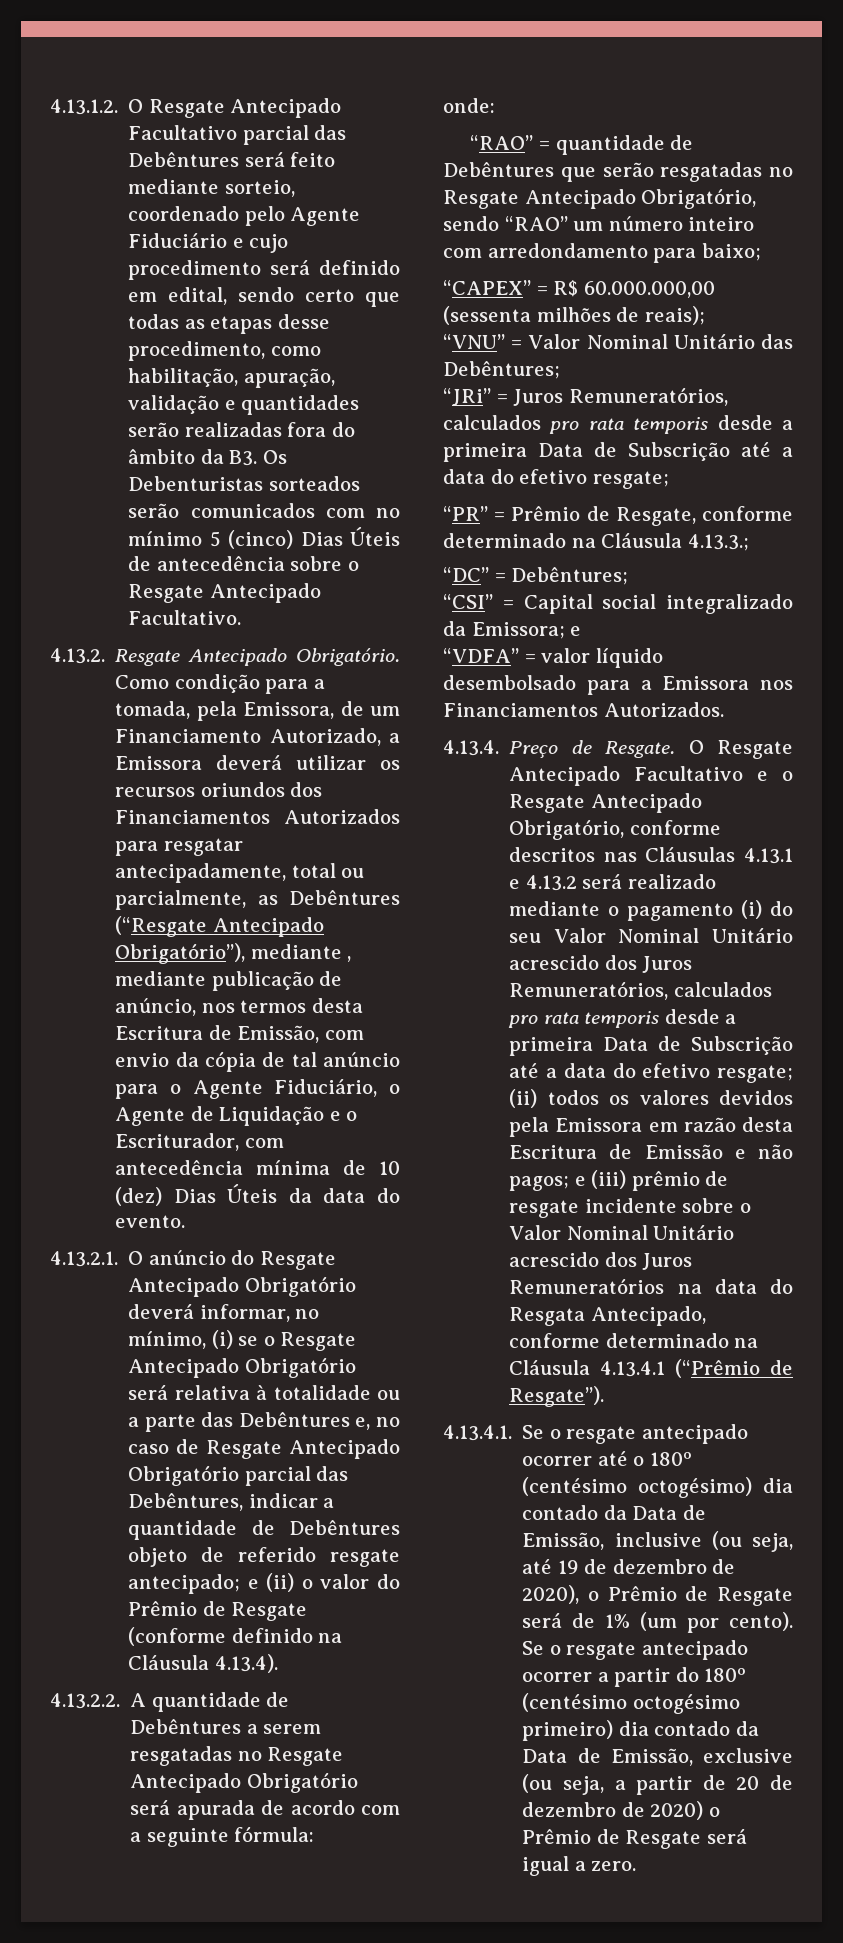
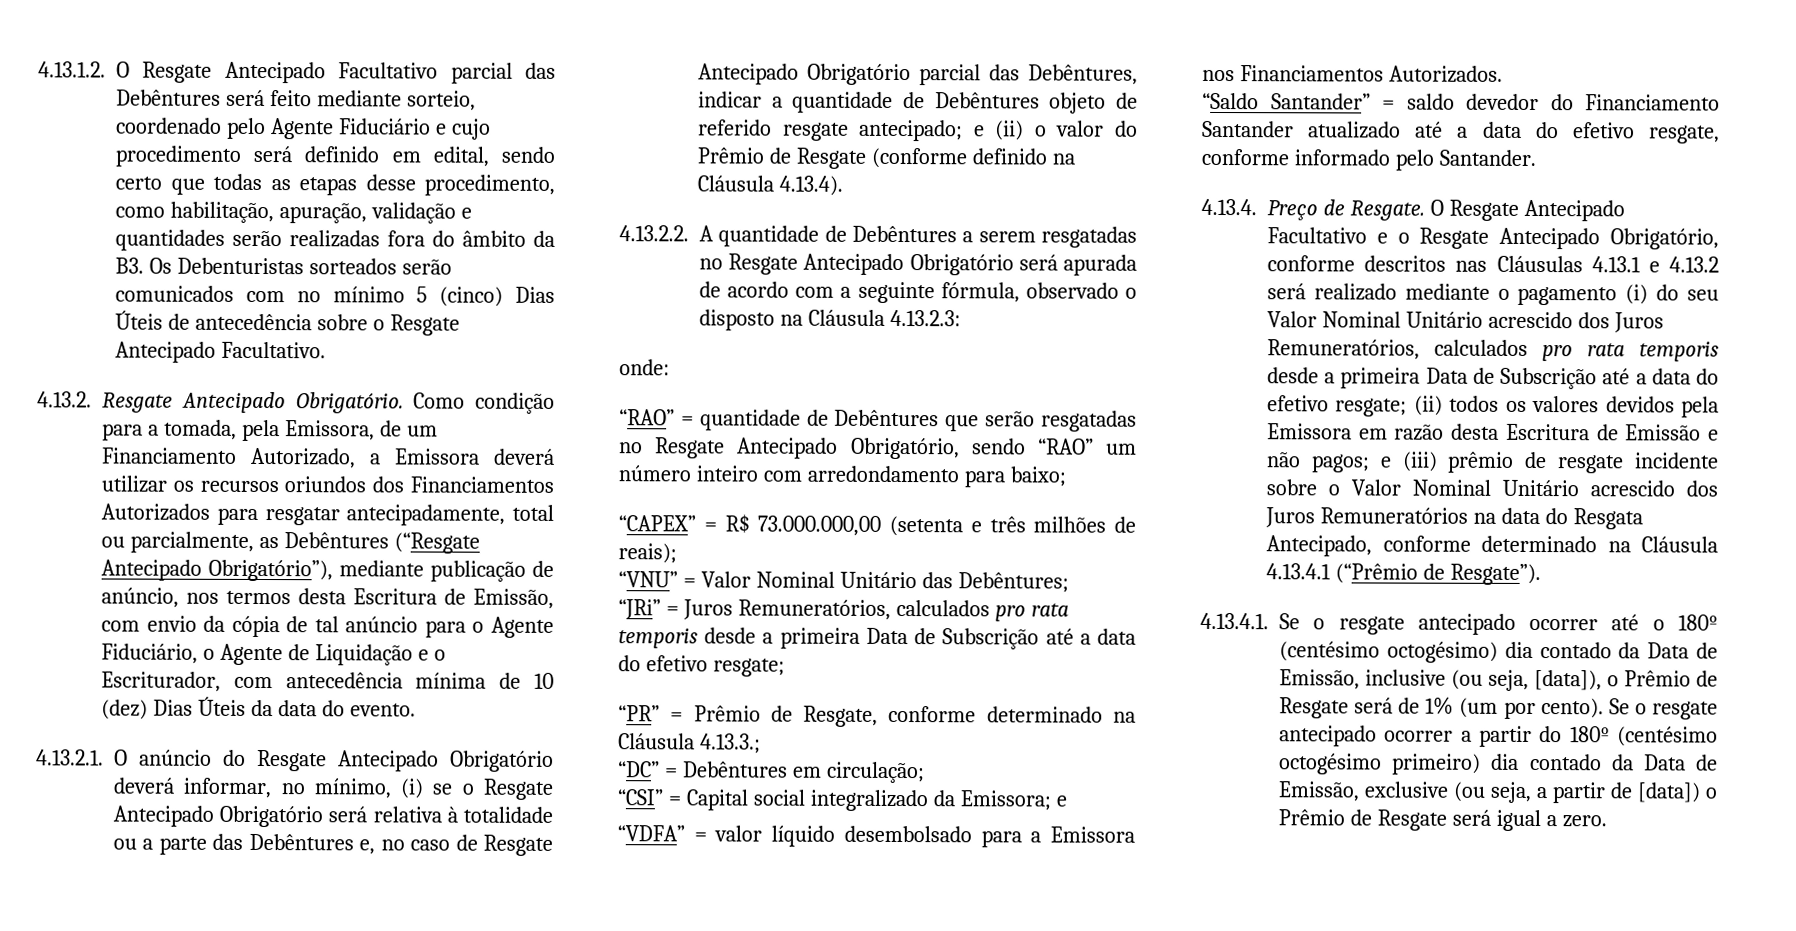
[347,956,352,962] [115,971,207,986] , mediante -> (424, 568) none
[234,1826,315,1842] fórmula: -> [940,282,1137,303] [699,309,961,331] fórmula, observado o disposto na Cláusula 4.13.2.3:
[583,281,715,298] [443,306,531,325] 60.000.000,00 (sessenta -> [757,515,1026,537] 73.000.000,00 (setenta e três
[511,567,629,585] Debêntures; -> [682,761,925,784] Debêntures em circulação;
(724, 709) none -> [1202,92,1720,111] [1202,120,1720,144] [1201,148,1536,171] // “Saldo Santander” = saldo devedor do Financiamento Santander atualizado até a data do efetivo resgate, conforme informado pelo Santander.
[522,1559,736,1574] [522,1585,580,1604] até 19 de dezembro de 2020), -> [1534,670,1602,691] [data]),
[736,1775,793,1790] [522,1801,704,1820] 20 de dezembro de 2020) -> [1637,782,1701,803] [data])

